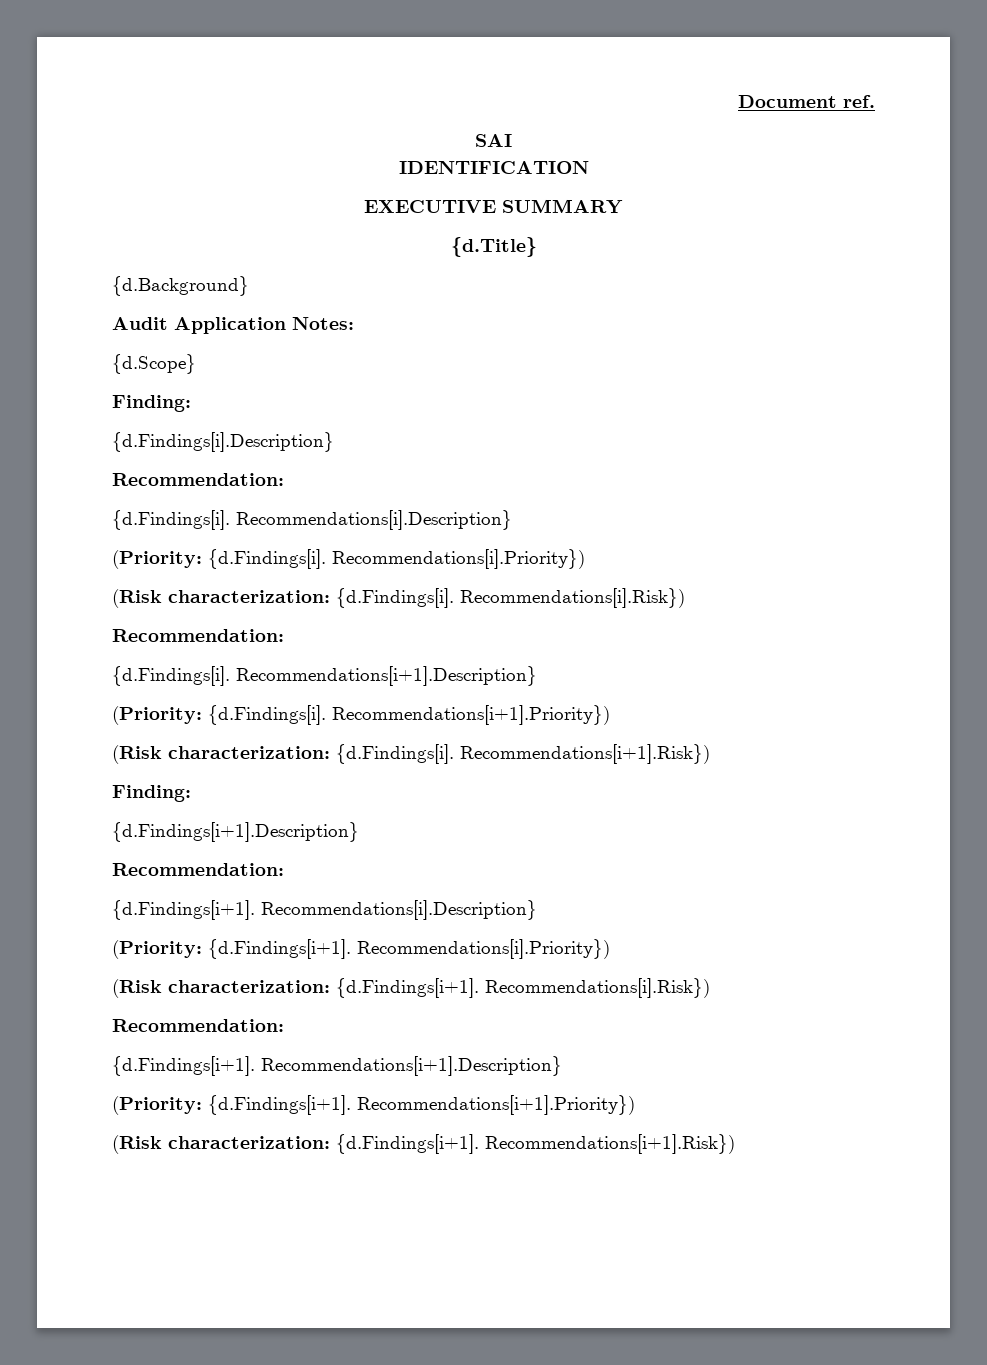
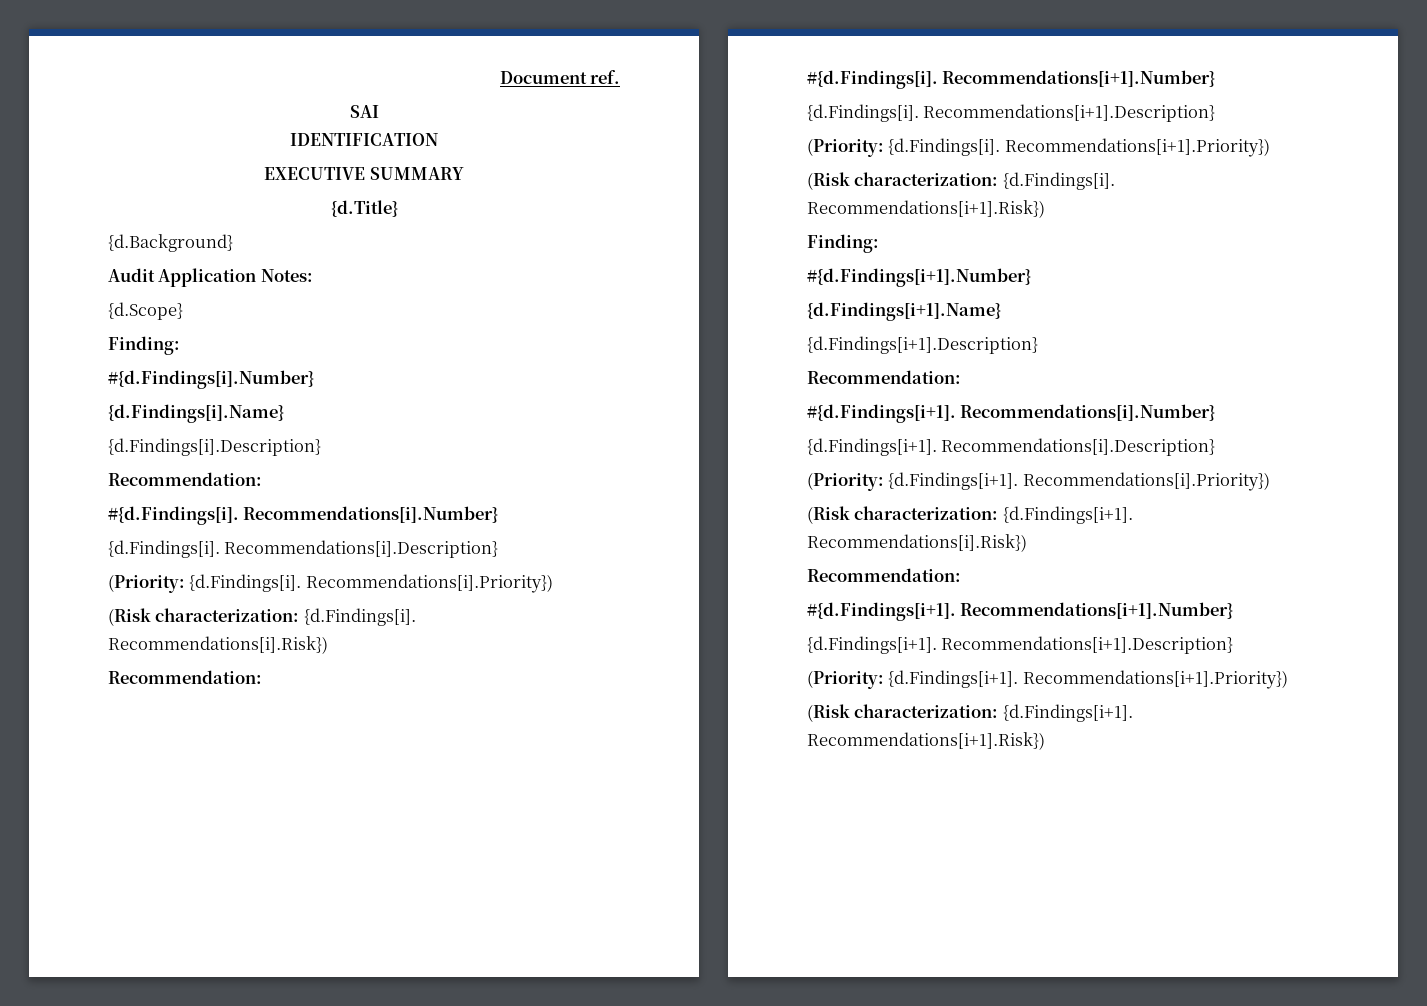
(191, 403) none -> [108,370,314,389] [108,404,284,423] // #{d.Findings[i].Number} // {d.Findings[i].Name}
(284, 479) none -> [108,506,499,525] // #{d.Findings[i]. Recommendations[i].Number}
(284, 635) none -> [807,70,1216,89] // #{d.Findings[i]. Recommendations[i+1].Number}
(191, 793) none -> [807,268,1031,287] [807,302,1001,321] // #{d.Findings[i+1].Number} // {d.Findings[i+1].Name}
(284, 869) none -> [807,404,1216,423] // #{d.Findings[i+1]. Recommendations[i].Number}
(284, 1025) none -> [807,602,1234,621] // #{d.Findings[i+1]. Recommendations[i+1].Number}

